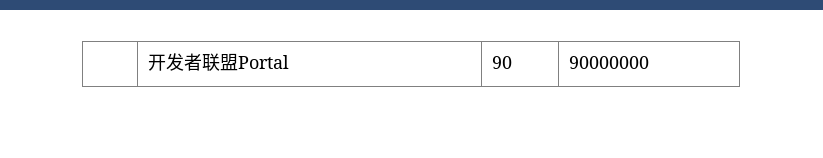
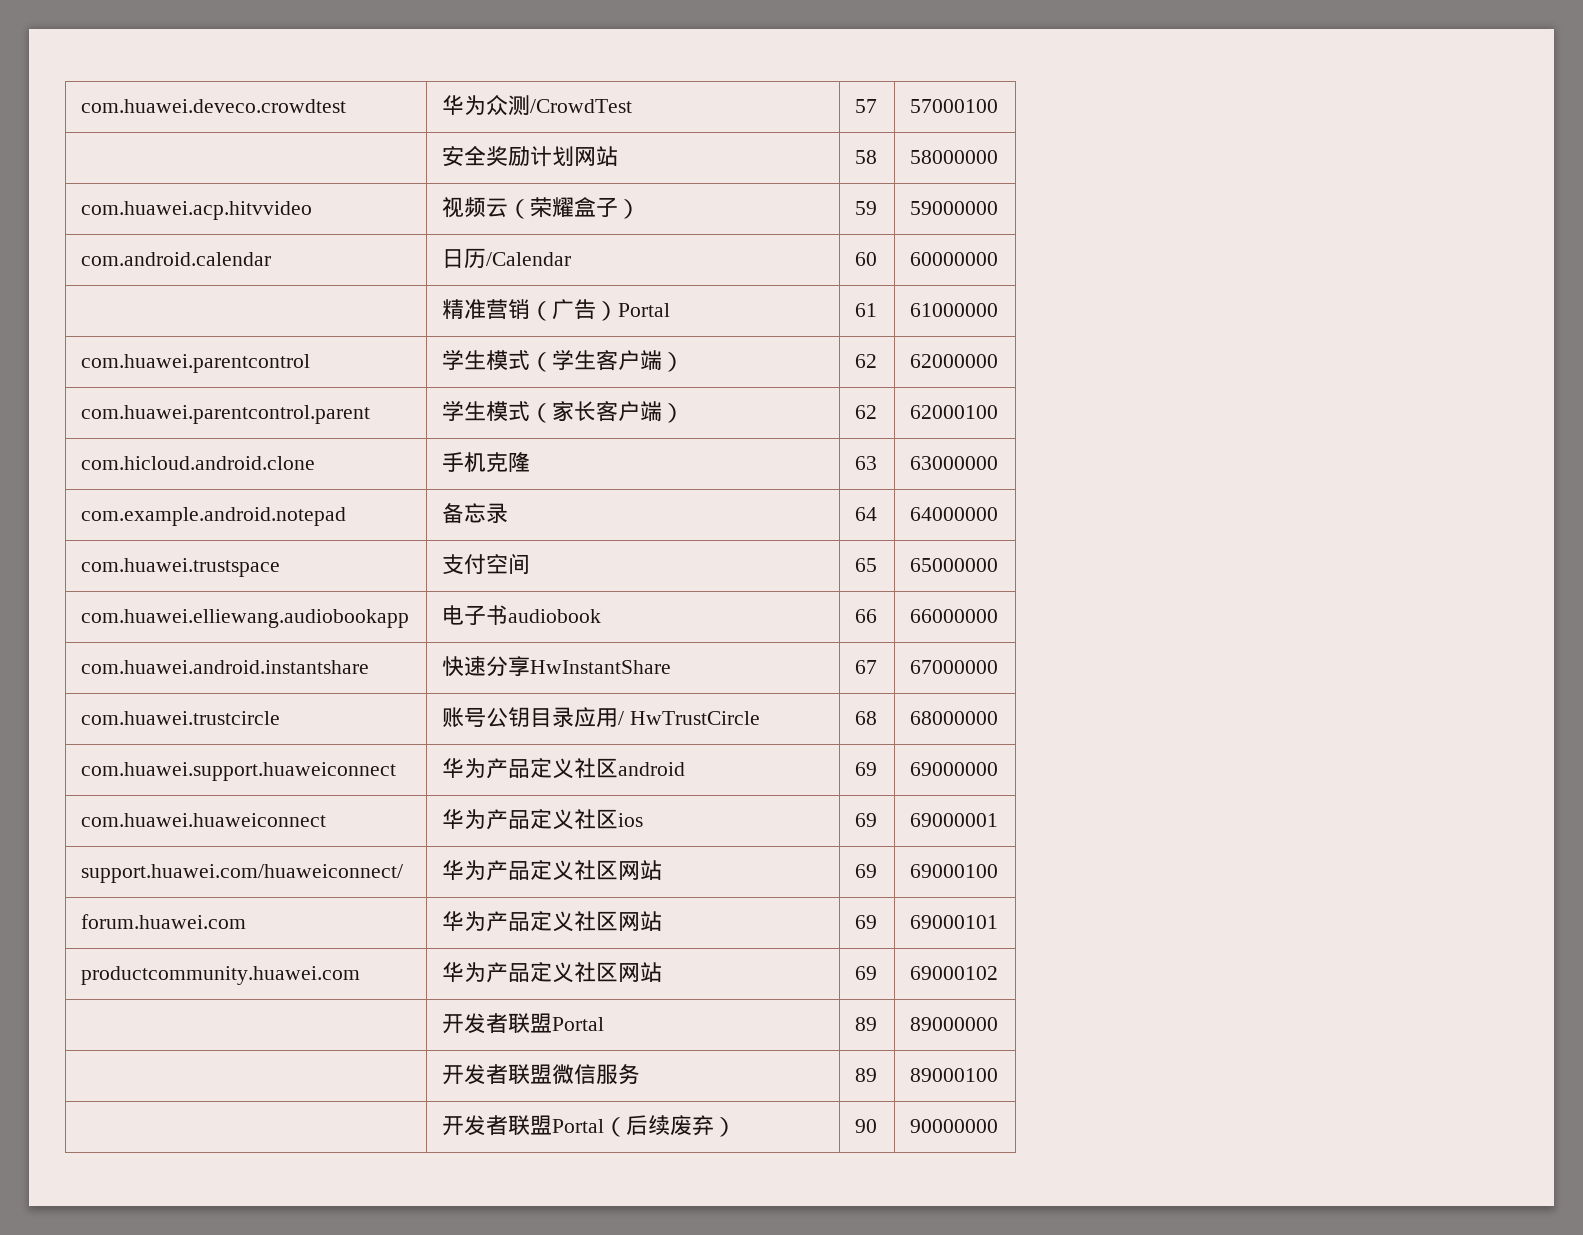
[148,53,290,71] | 开发者联盟Portal -> [81,99,347,113] [442,95,633,116] [855,99,878,113] [910,99,999,113] [442,146,619,167] [855,150,878,164] [910,150,999,164] [81,201,313,220] [442,197,641,219] [855,201,878,215] [910,201,999,215] [81,252,272,266] [442,248,572,269] [855,252,878,266] [910,252,999,266] [442,299,671,321] [855,303,878,317] [910,303,999,317] [81,354,311,373] [442,350,685,372] [855,354,878,368] [910,354,999,368] [81,405,371,424] [442,401,685,423] [855,405,878,419] [910,405,999,419] [81,456,316,470] [442,452,531,472] [855,456,878,470] [910,456,999,470] [81,507,347,526] [442,503,509,524] [855,507,878,521] [910,507,999,521] [81,558,281,577] [442,553,531,575] [855,558,878,572] [910,558,999,572] [81,609,410,628] [442,605,602,625] [855,609,878,623] [910,609,999,623] [81,660,370,674] [442,656,672,677] [855,660,878,674] [910,660,999,674] [81,711,281,725] [442,707,760,728] [855,711,878,725] [910,711,999,725] [81,762,397,781] [442,758,686,779] [855,762,878,776] [910,762,999,776] [81,813,327,827] [442,809,644,830] [855,813,878,827] [910,813,999,827] [81,864,404,883] [442,860,663,881] [855,864,878,878] [910,864,999,878] [81,914,247,929] [442,911,663,932] [855,915,878,929] [910,915,999,929] [81,966,361,985] [442,962,663,983] [855,966,878,980] [910,966,999,980] [442,1013,605,1034] [855,1017,878,1031] [910,1017,999,1031] [442,1064,641,1085] [855,1068,878,1082] [910,1068,999,1082] [442,1115,737,1137] com.huawei.deveco.crowdtest | 华为众测/CrowdTest | 57 | 57000100 // | 安全奖励计划网站 | 58 | 58000000 // com.huawei.acp.hitvvideo | 视频云（荣耀盒子） | 59 | 59000000 // com.android.calendar | 日历/Calendar | 60 | 60000000 // | 精准营销（广告）Portal | 61 | 61000000 // com.huawei.parentcontrol | 学生模式（学生客户端） | 62 | 62000000 // com.huawei.parentcontrol.parent | 学生模式（家长客户端） | 62 | 62000100 // com.hicloud.android.clone | 手机克隆 | 63 | 63000000 // com.example.android.notepad | 备忘录 | 64 | 64000000 // com.huawei.trustspace | 支付空间 | 65 | 65000000 // com.huawei.elliewang.audiobookapp | 电子书audiobook | 66 | 66000000 // com.huawei.android.instantshare | 快速分享HwInstantShare | 67 | 67000000 // com.huawei.trustcircle | 账号公钥目录应用/ HwTrustCircle | 68 | 68000000 // com.huawei.support.huaweiconnect | 华为产品定义社区android | 69 | 69000000 // com.huawei.huaweiconnect | 华为产品定义社区ios | 69 | 69000001 // support.huawei.com/huaweiconnect/ | 华为产品定义社区网站 | 69 | 69000100 // forum.huawei.com | 华为产品定义社区网站 | 69 | 69000101 // productcommunity.huawei.com | 华为产品定义社区网站 | 69 | 69000102 // | 开发者联盟Portal | 89 | 89000000 // | 开发者联盟微信服务 | 89 | 89000100 // | 开发者联盟Portal（后续废弃）

